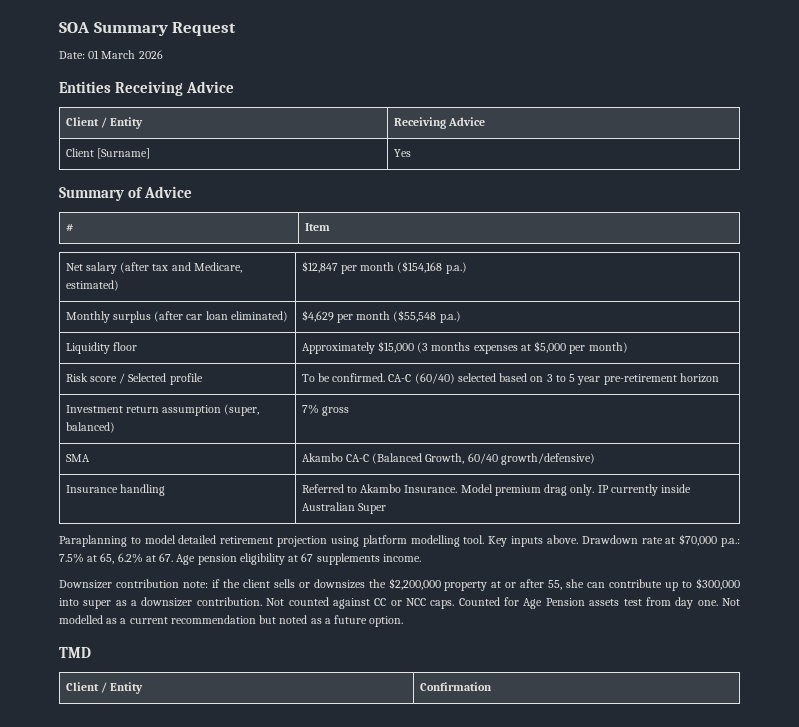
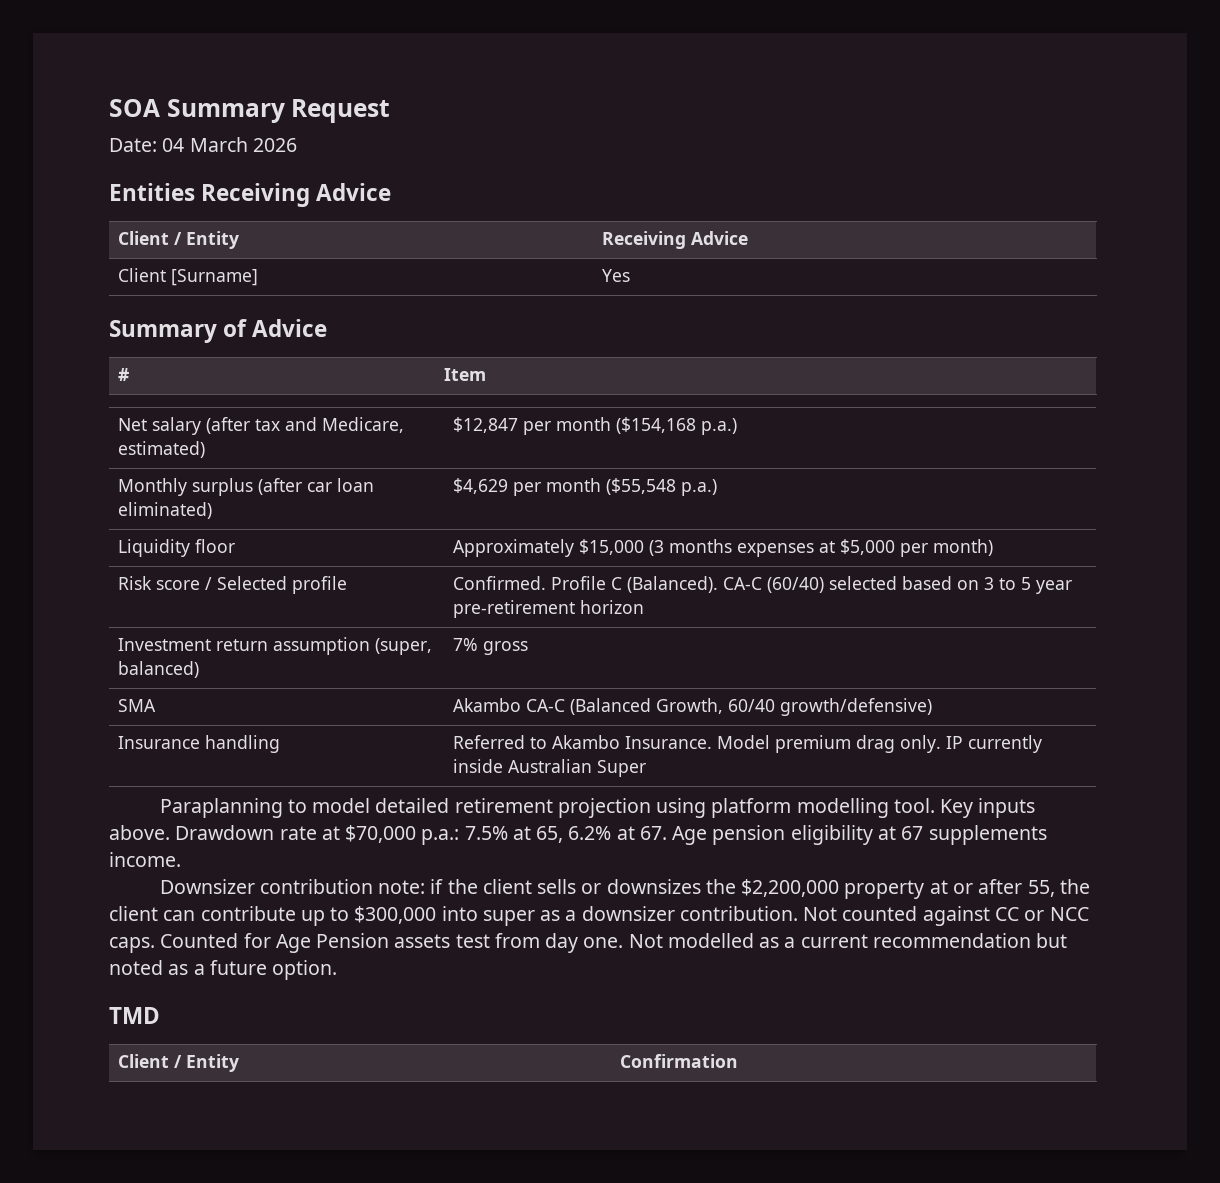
[88,50,100,59] 01 -> [162,138,185,152] 04
[301,373,386,382] To be confirmed. -> [453,576,719,593] Confirmed. Profile C (Balanced).
[566,579,585,588] she -> [1059,879,1090,894] [109,906,158,921] the client

